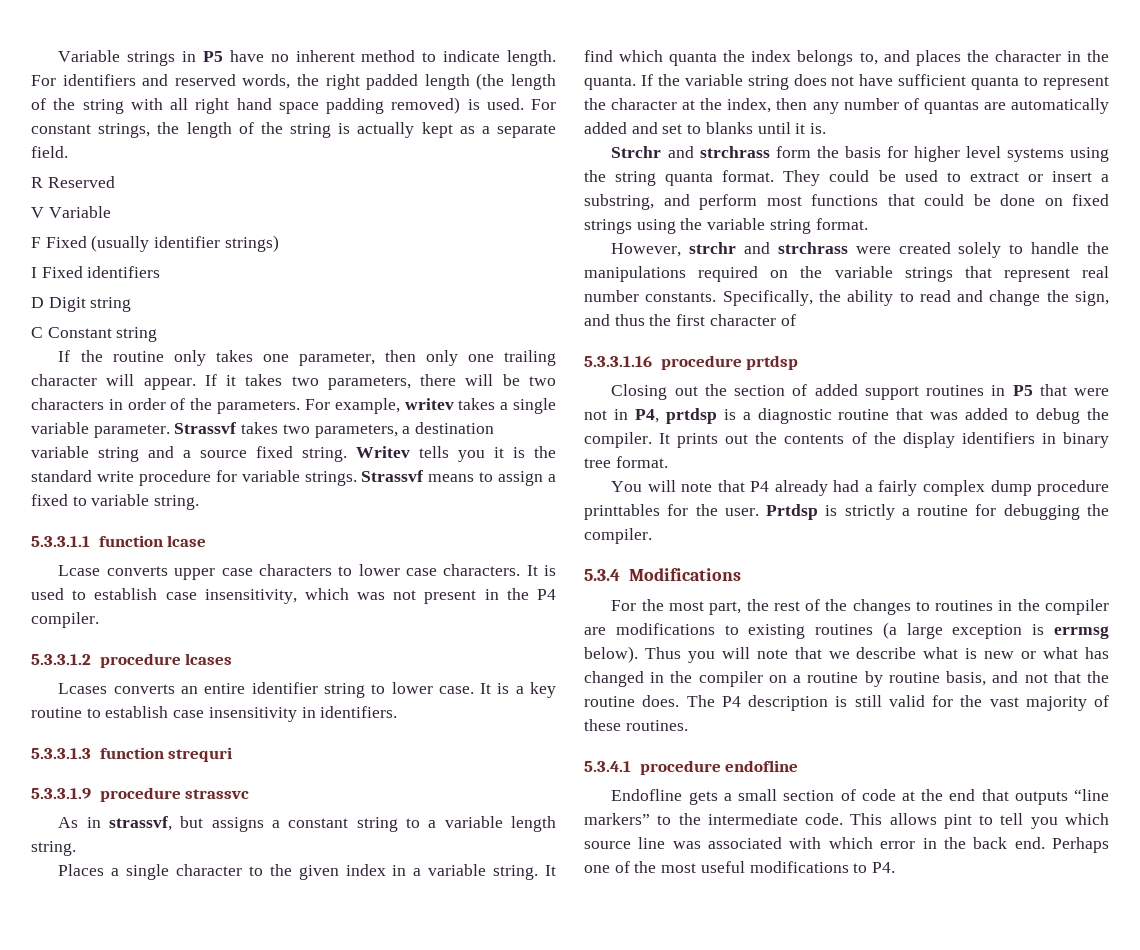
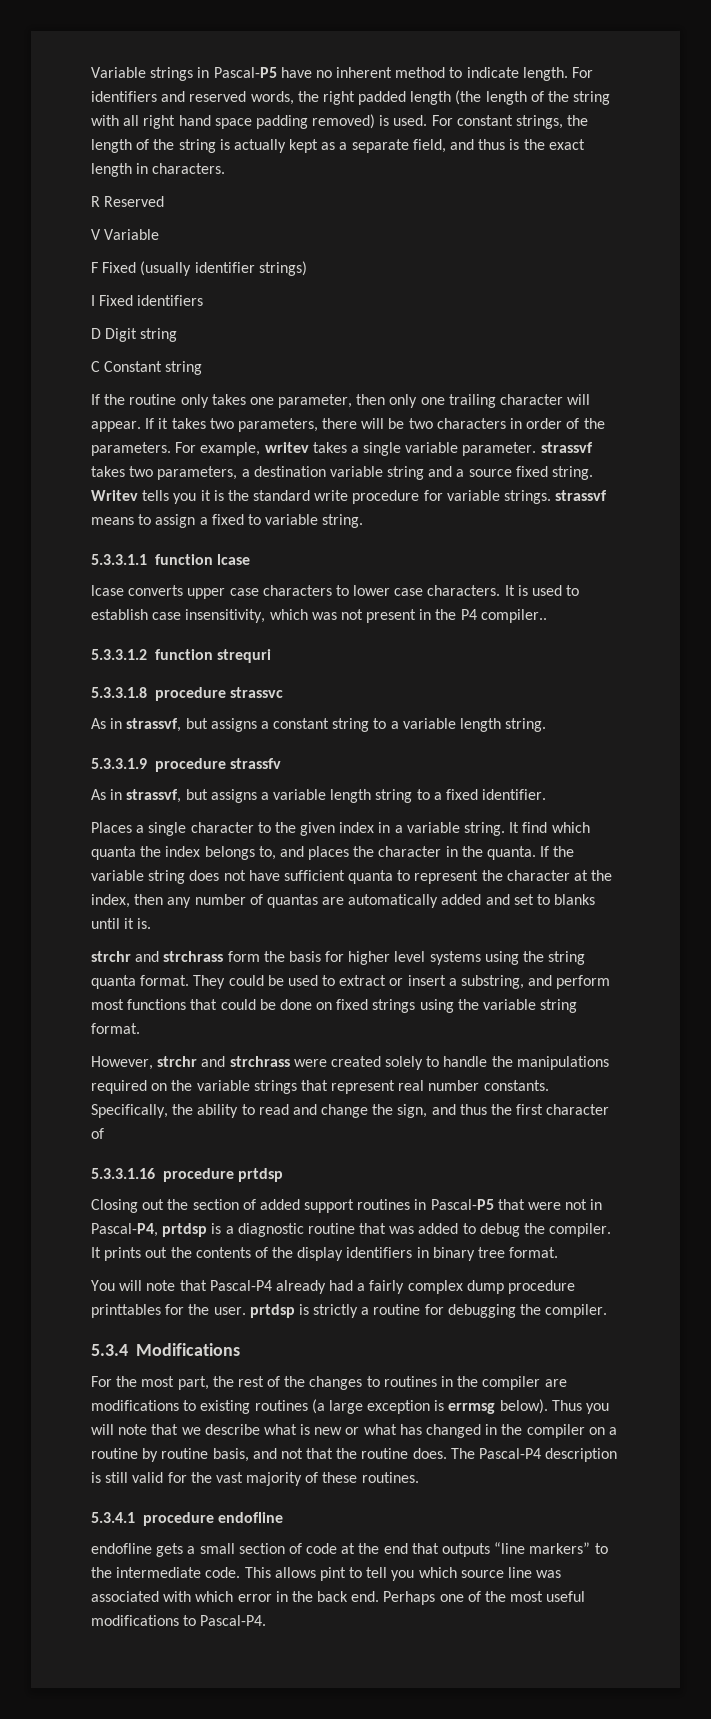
[203,51,224,62] P5 -> [213,67,277,78] Pascal-P5
[31,146,68,158] field. -> [412,139,585,153] [91,163,226,177] field, and thus is the exact length in characters.
[174,422,237,434] Strassvf -> [540,442,593,453] strassvf
[361,470,424,482] Strassvf -> [555,490,608,501] strassvf
[58,565,101,576] Lcase -> [91,585,124,596] lcase
[31,612,99,628] [31,653,233,668] [58,682,556,698] [31,706,398,722] [31,748,91,759] compiler. // 5.3.3.1.2 procedure lcases // Lcases converts an entire identifier string to lower case. It is a key routine to establish case insensitivity in identifiers. // 5.3.3.1.3 -> [480,609,547,623] [91,649,147,660] compiler.. // 5.3.3.1.2
[31,788,91,799] 5.3.3.1.9 -> [91,687,147,698] 5.3.3.1.8
(76, 848) none -> [91,758,281,772] [91,789,547,803] // 5.3.3.1.9 procedure strassfv // As in strassvf, but assigns a variable length string to a fixed identifier.
[611,146,662,158] Strchr -> [91,951,131,962] strchr
[1012,385,1033,396] P5 -> [430,1199,494,1210] Pascal-P5
[634,409,659,423] P4, -> [91,1223,158,1237] Pascal-P4,
[750,481,770,492] P4 -> [209,1280,272,1291] Pascal-P4
[766,504,819,520] Prtdsp -> [249,1304,295,1318] prtdsp
[721,696,741,707] P4 -> [479,1448,542,1459] Pascal-P4
[611,789,683,801] Endofline -> [91,1543,152,1554] endofline
[872,862,896,873] P4. -> [200,1615,267,1626] Pascal-P4.

